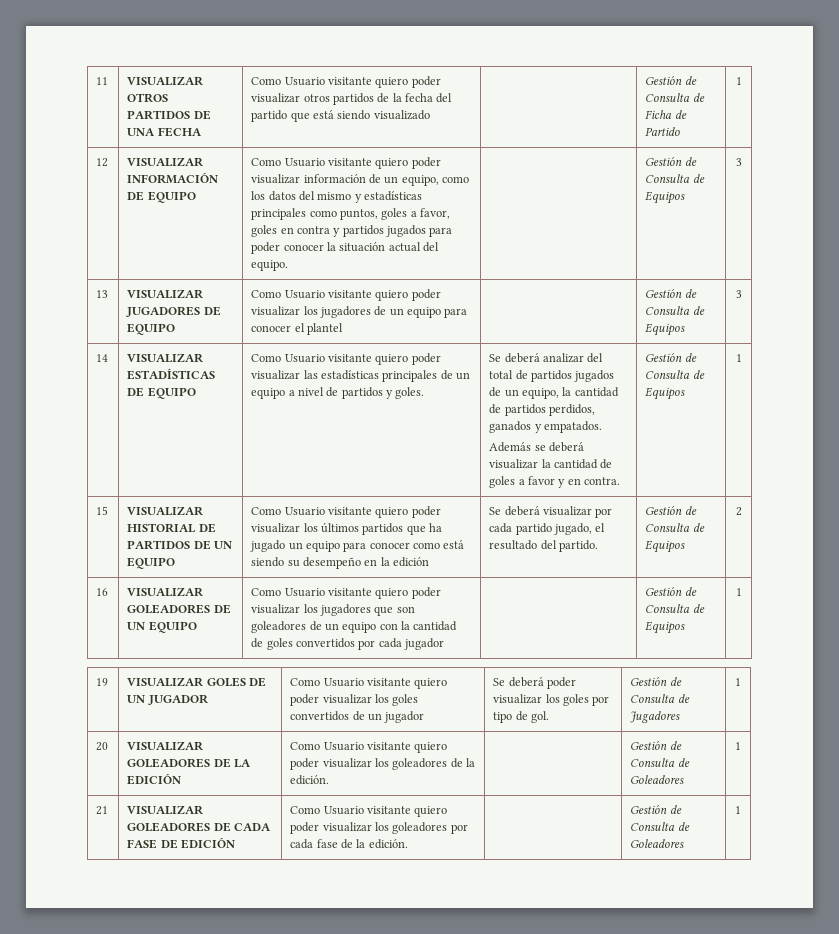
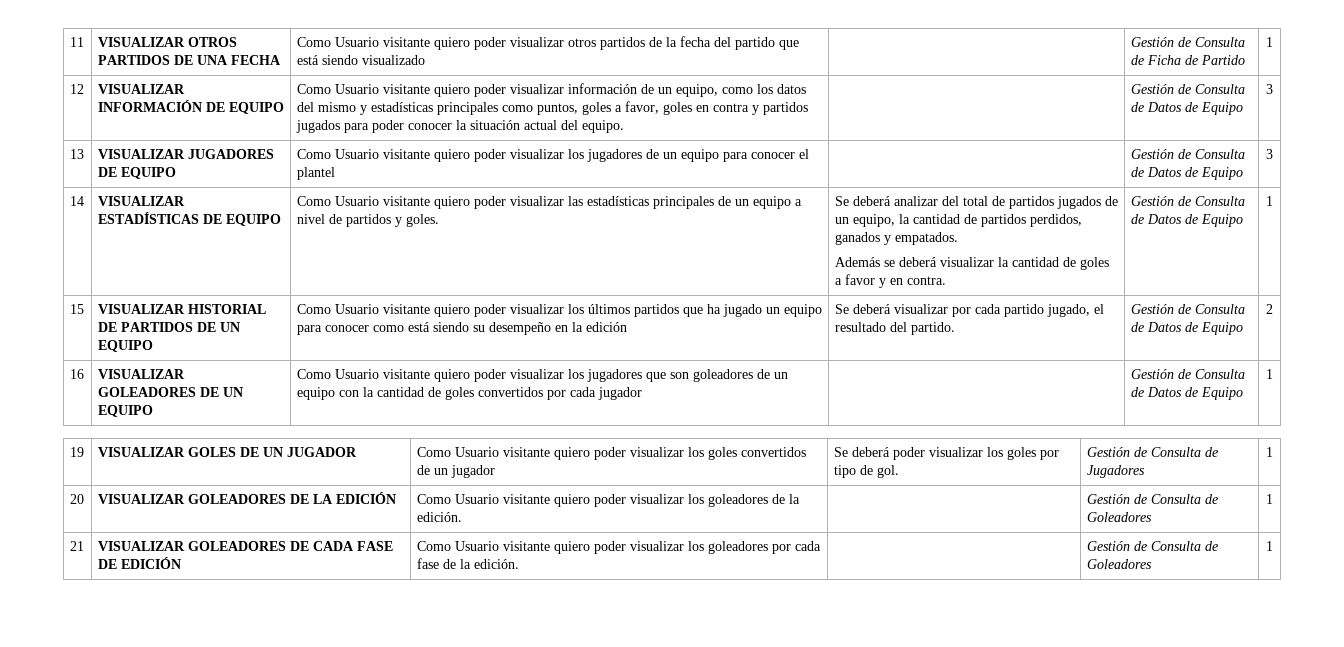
[645,191,686,204] Equipos -> [1146,102,1243,115] Datos de Equipo
[645,323,686,336] Equipos -> [1146,167,1243,180] Datos de Equipo
[645,387,686,400] Equipos -> [1146,214,1243,227] Datos de Equipo
[645,540,686,553] Equipos -> [1146,322,1243,335] Datos de Equipo
[645,621,686,634] Equipos -> [1146,387,1243,400] Datos de Equipo

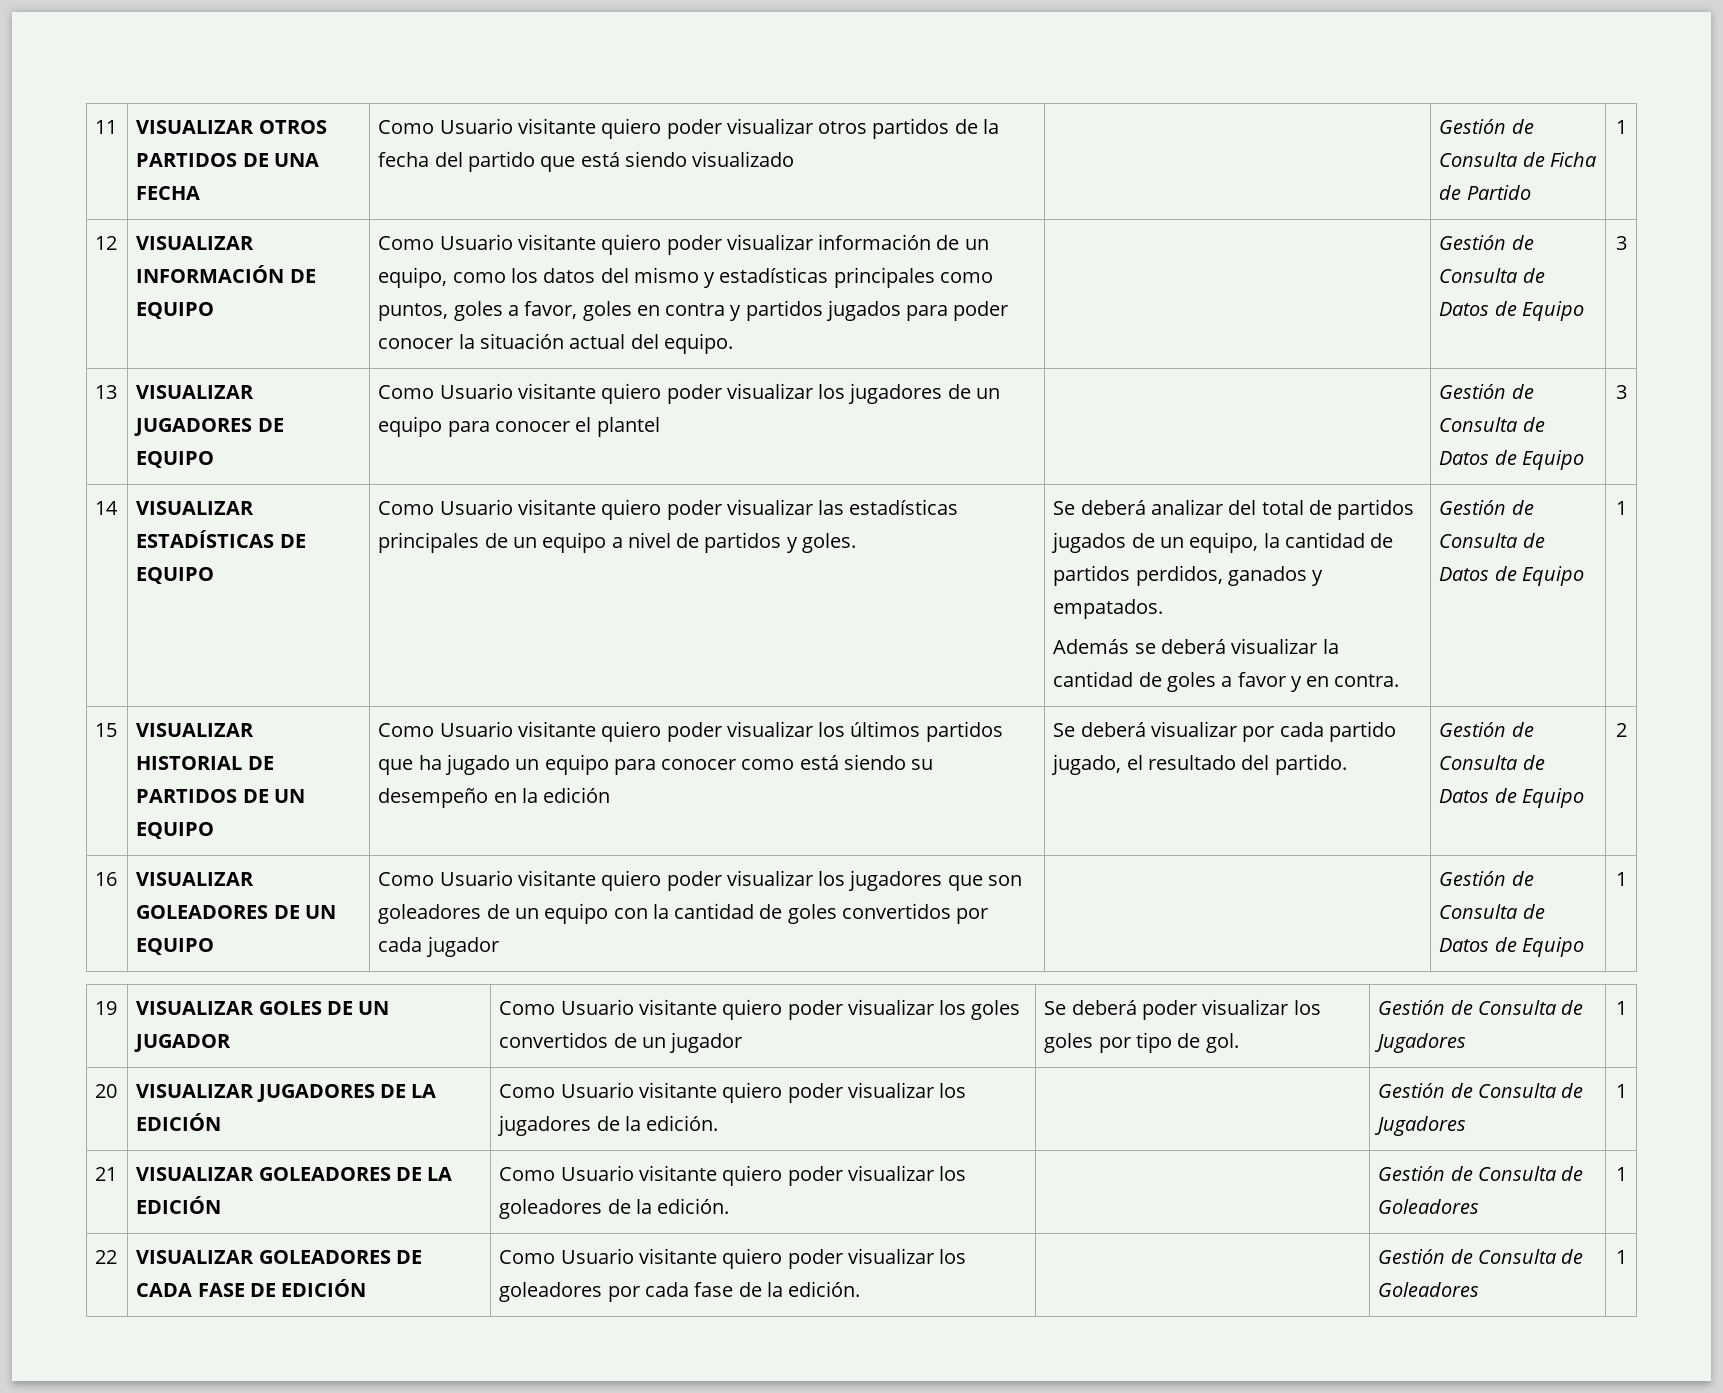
(84, 499) none -> [136,1084,437,1102] [136,1113,222,1131] [499,1082,967,1103] [497,1115,719,1136] [1378,1083,1584,1098] [1374,1116,1467,1136] [1615,1084,1627,1098] [95,1167,118,1181] | VISUALIZAR JUGADORES DE LA EDICIÓN | Como Usuario visitante quiero poder visualizar los jugadores de la edición. | | Gestión de Consulta de Jugadores | 1 // 21
[69,541,84,551] 21 -> [95,1250,118,1264] 22

